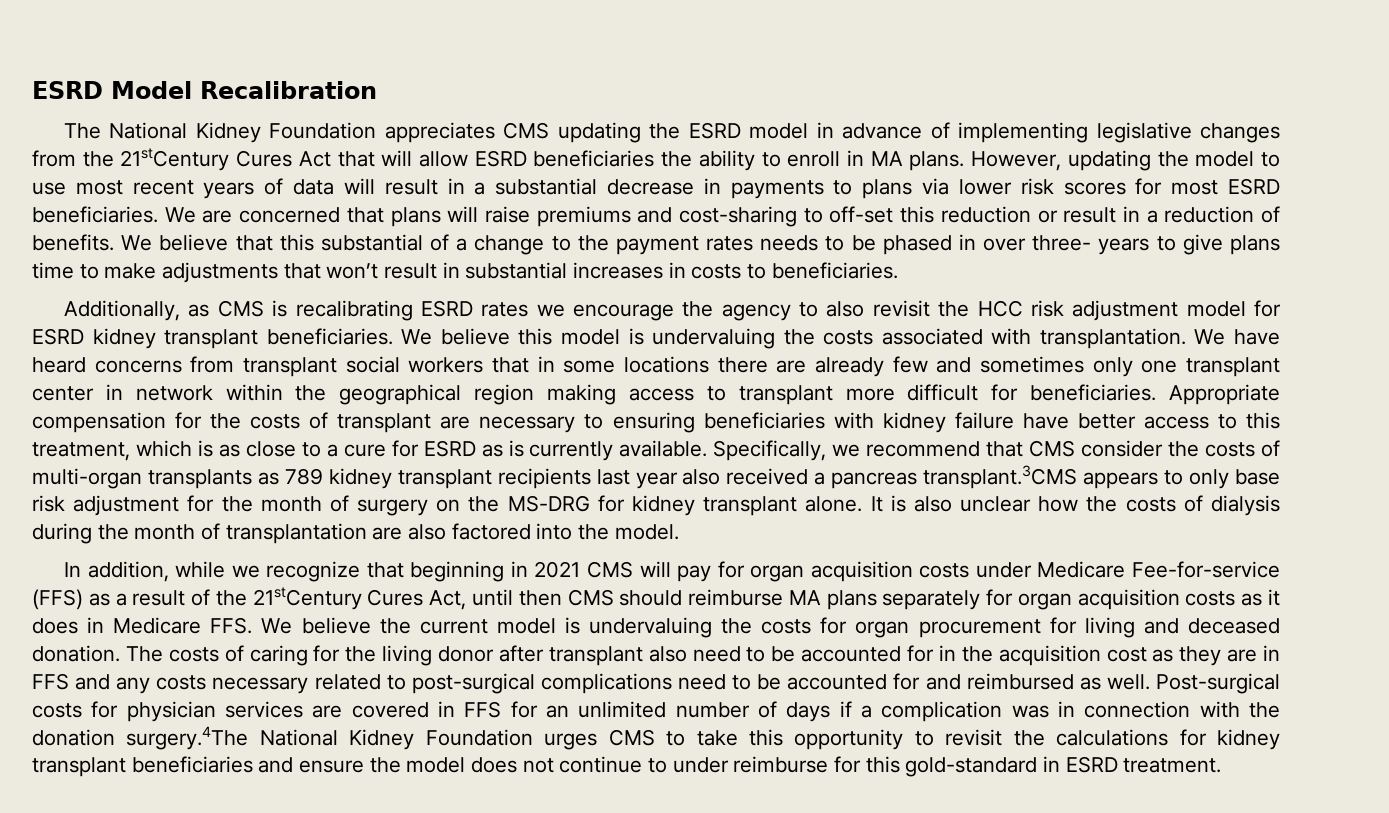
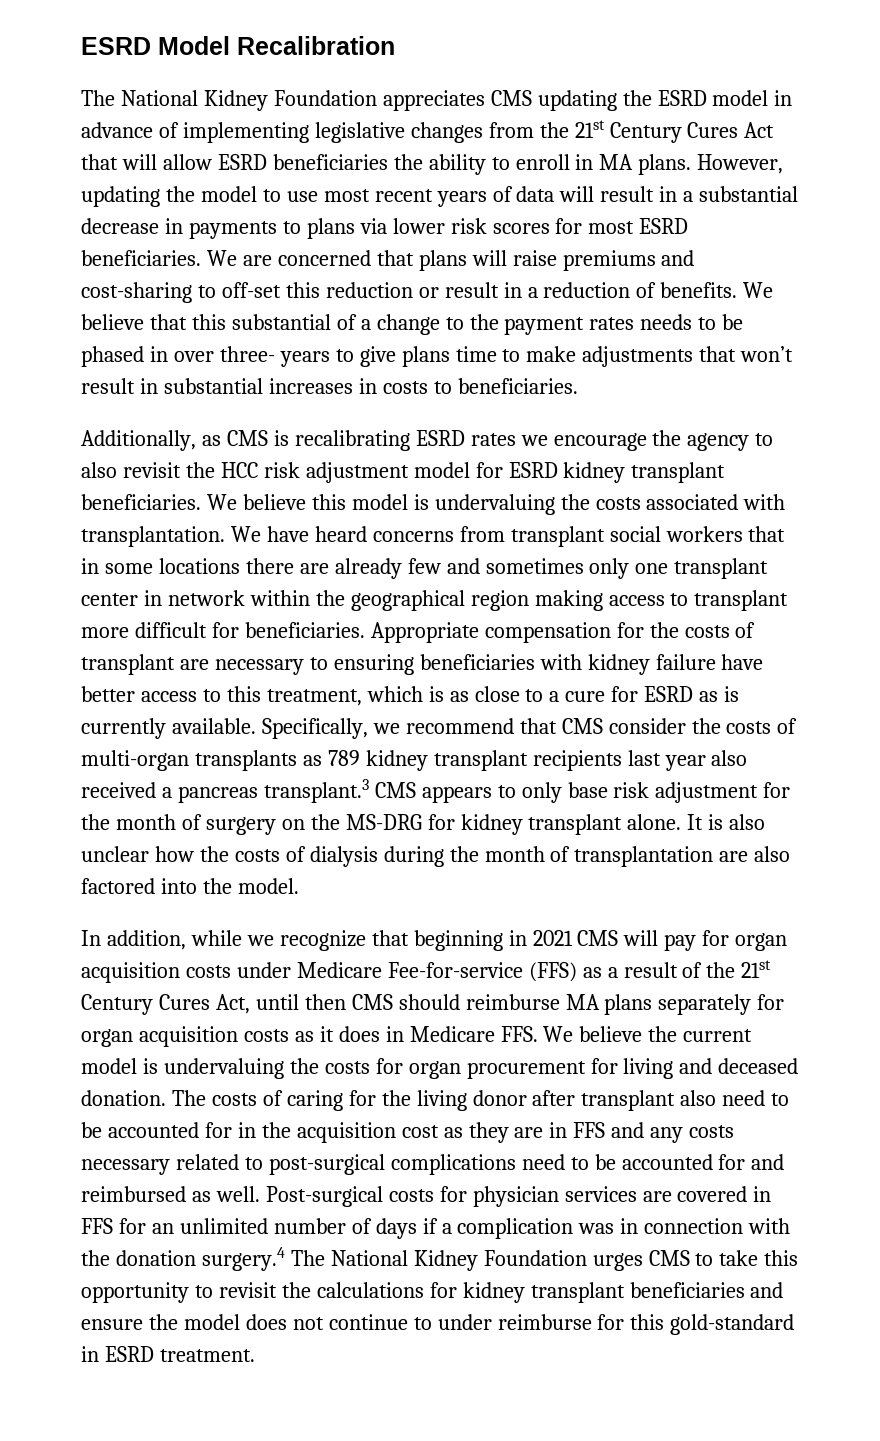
[120,148,230,171] 21stCentury -> [574,120,682,143] 21st Century
[923,465,1078,489] transplant.3CMS -> [263,779,416,803] transplant.3 CMS
[252,587,362,610] 21stCentury -> [741,960,772,978] [81,994,153,1015] 21st Century
[126,726,249,750] surgery.4The -> [201,1247,325,1271] surgery.4 The

